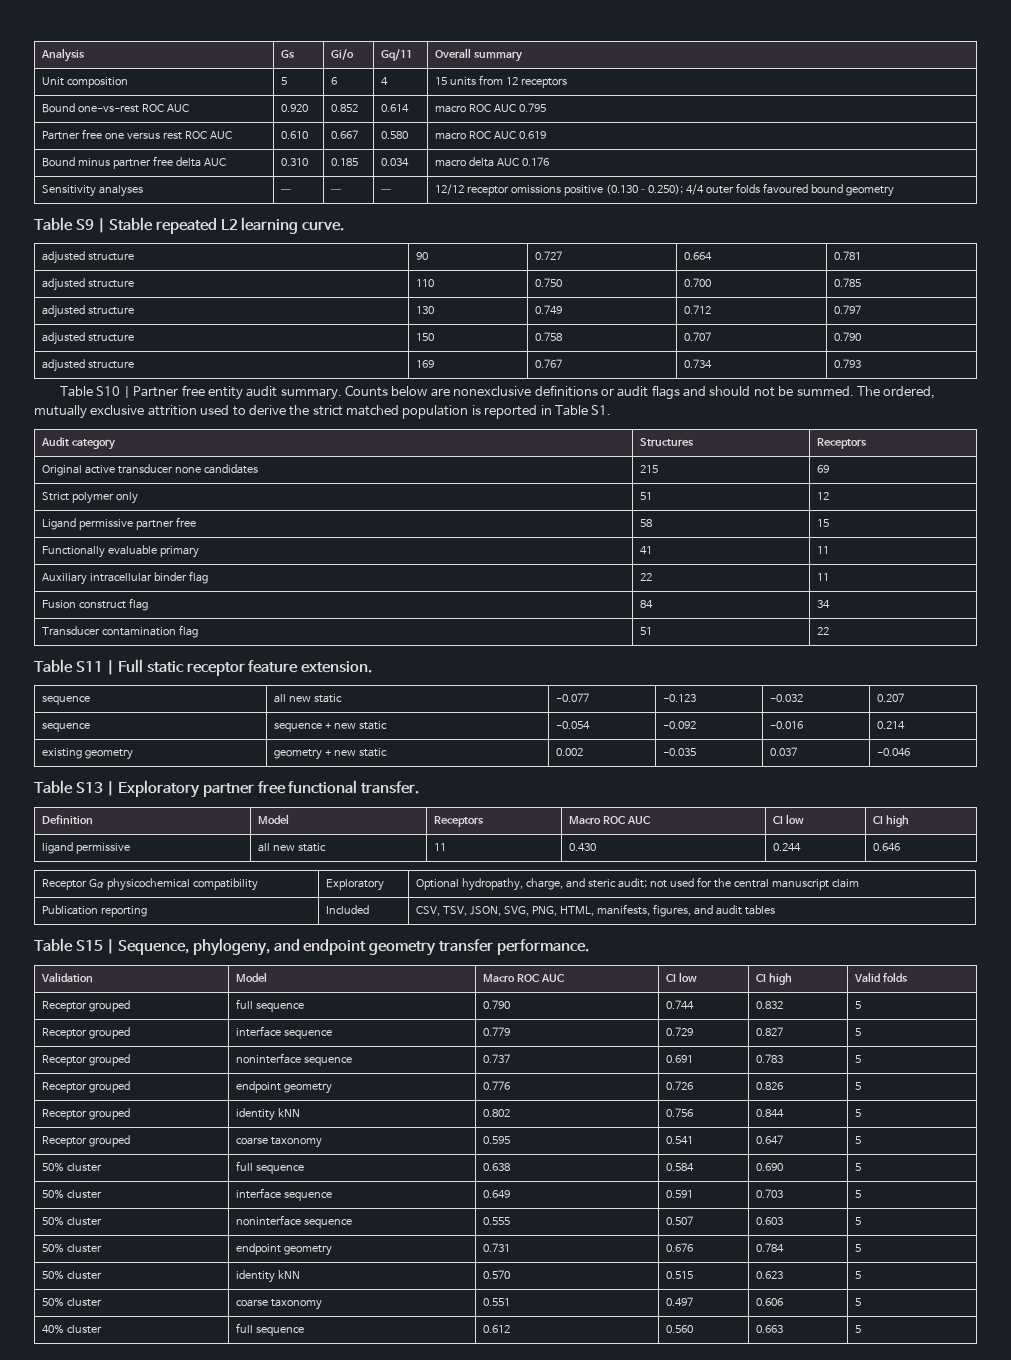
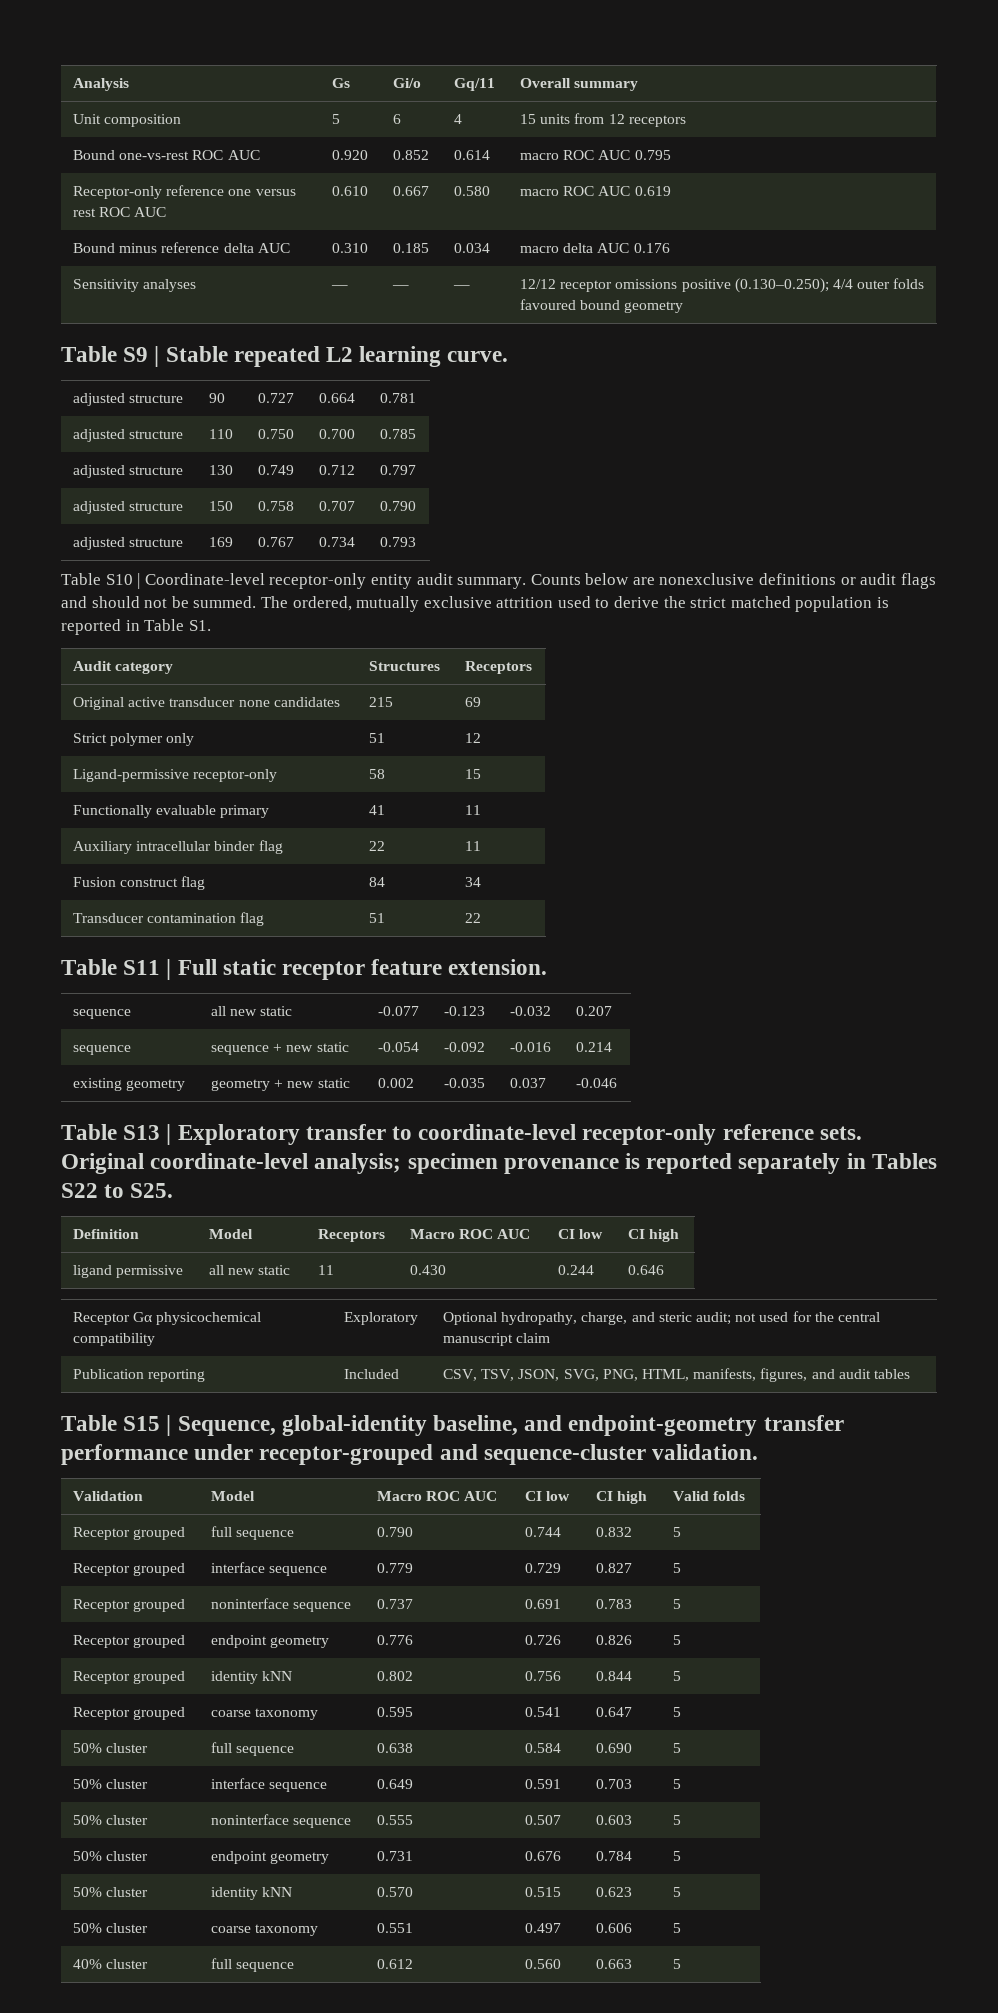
[41,129,102,140] Partner free -> [73,185,225,199] Receptor-only reference
[112,156,173,169] partner free -> [161,242,220,253] reference
[133,385,205,397] Partner free -> [144,573,367,589] Coordinate-level receptor-only
[41,517,196,530] Ligand permissive partner free -> [73,769,278,782] Ligand-permissive receptor-only
[202,780,420,797] partner free functional transfer. -> [305,1124,862,1145] [61,1153,937,1174] [61,1183,174,1198] transfer to coordinate-level receptor-only reference sets. Original coordinate-level analysis; specimen provenance is reported separately in Tables S22 to S25.
[192,938,590,956] phylogeny, and endpoint geometry transfer performance. -> [281,1415,844,1436] [61,1444,759,1465] global-identity baseline, and endpoint-geometry transfer performance under receptor-grouped and sequence-cluster validation.

